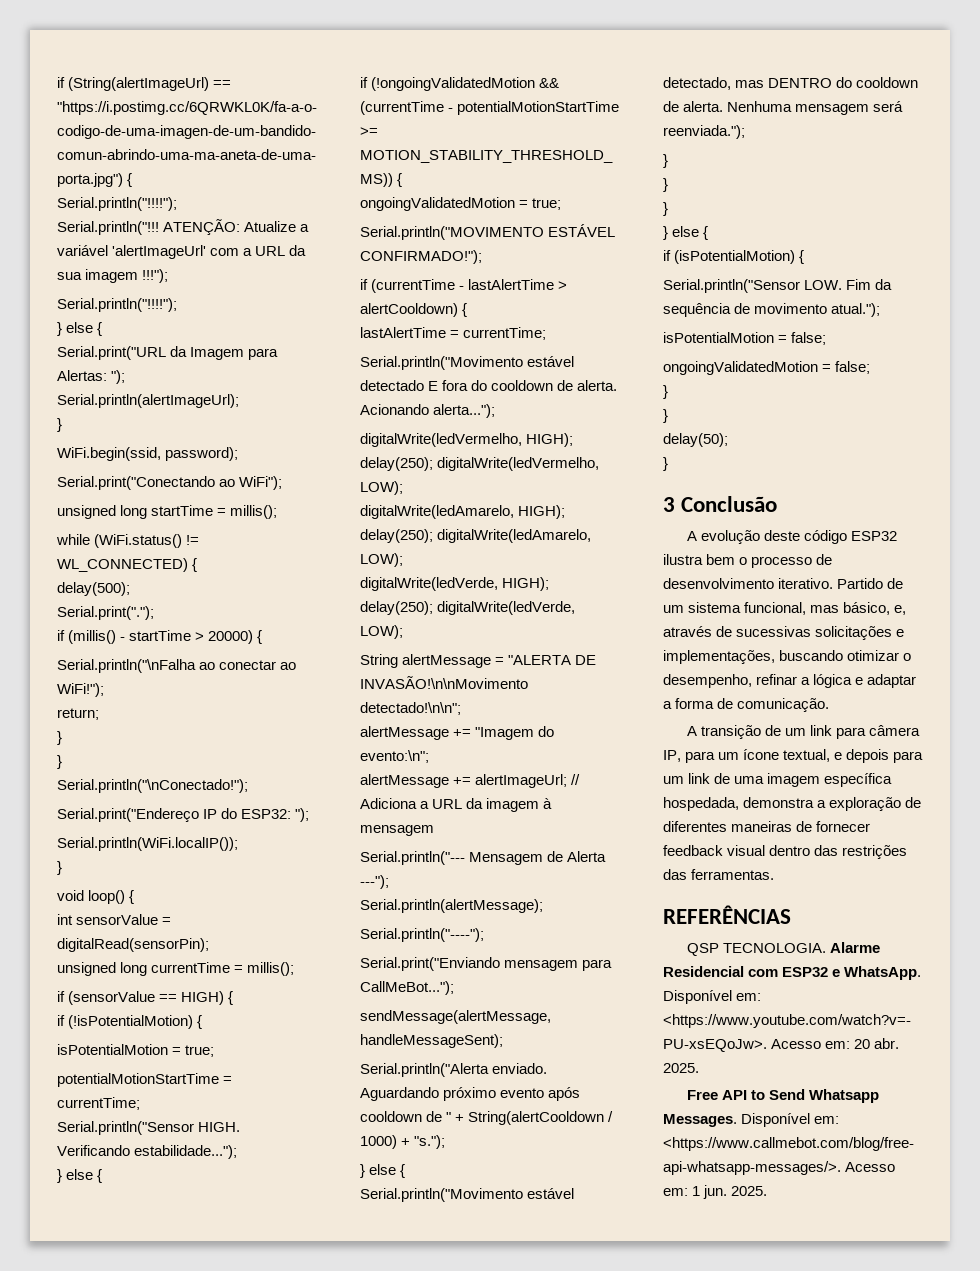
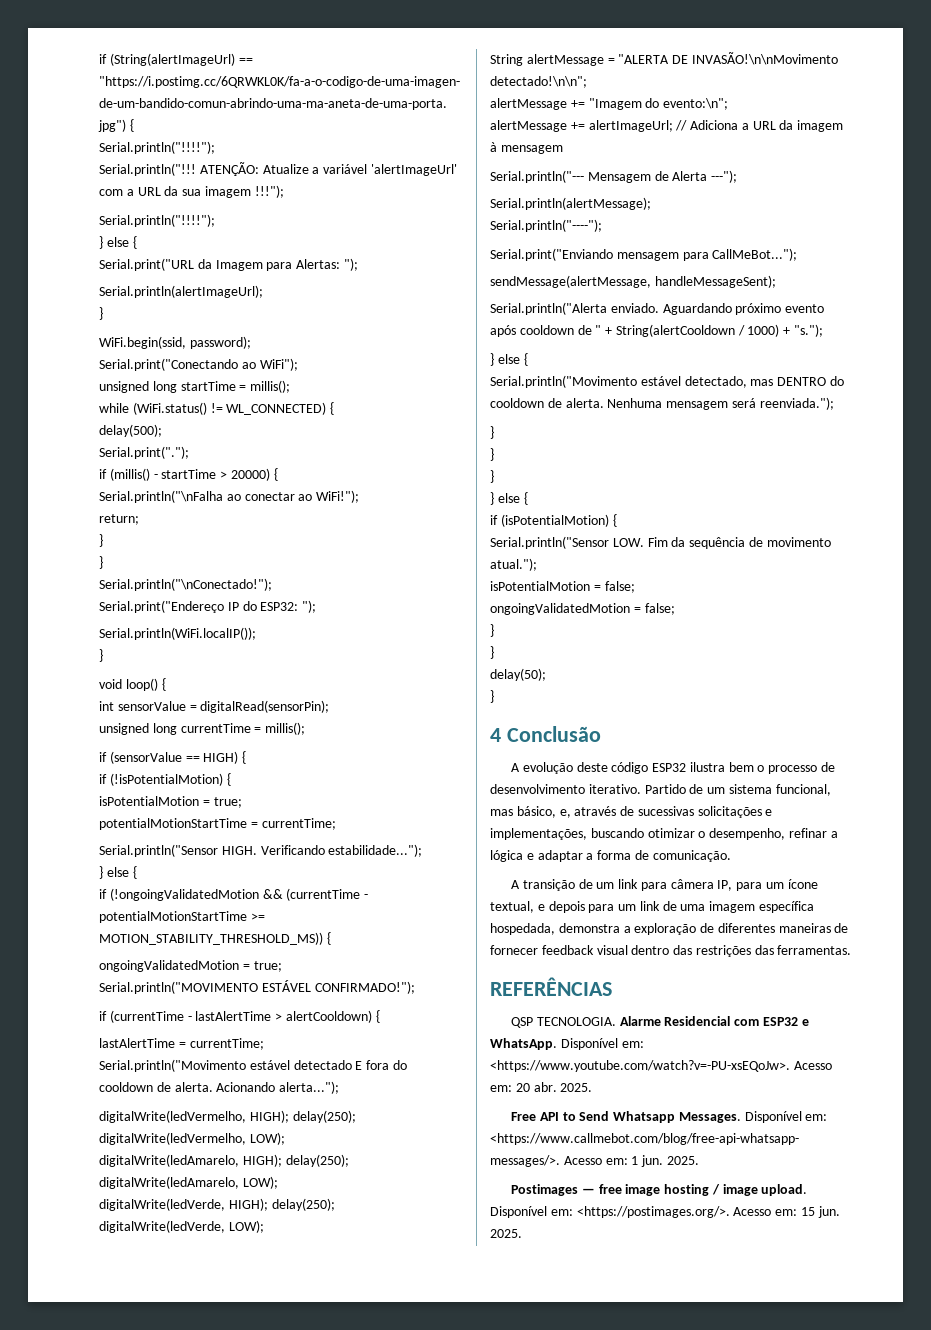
[663,497,675,512] 3 -> [490,728,501,742] 4
(768, 1191) none -> [510,1184,808,1196] [490,1206,840,1218] [490,1229,522,1238] // Postimages — free image hosting / image upload. Disponível em: <https://postimages.org/>. Acesso em: 15 jun. 2025.

